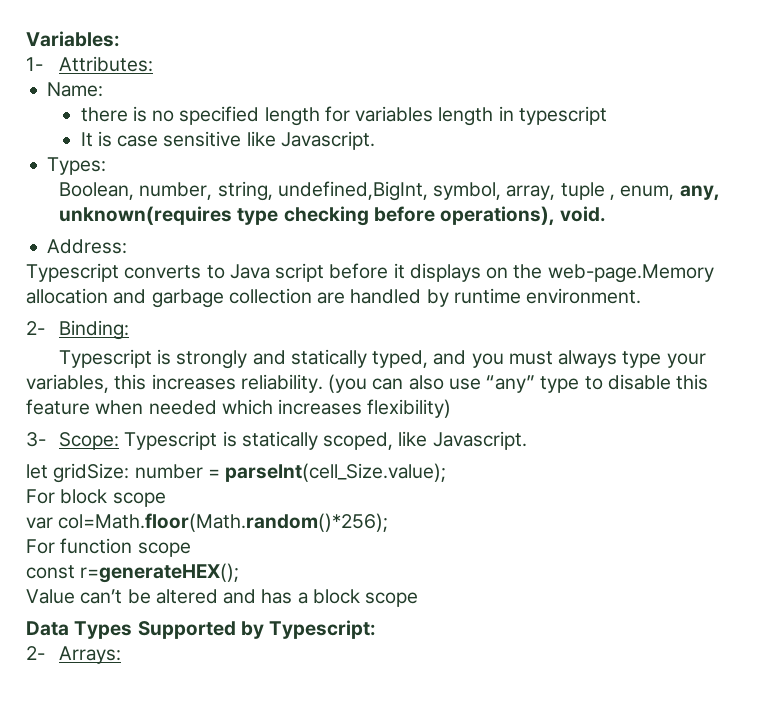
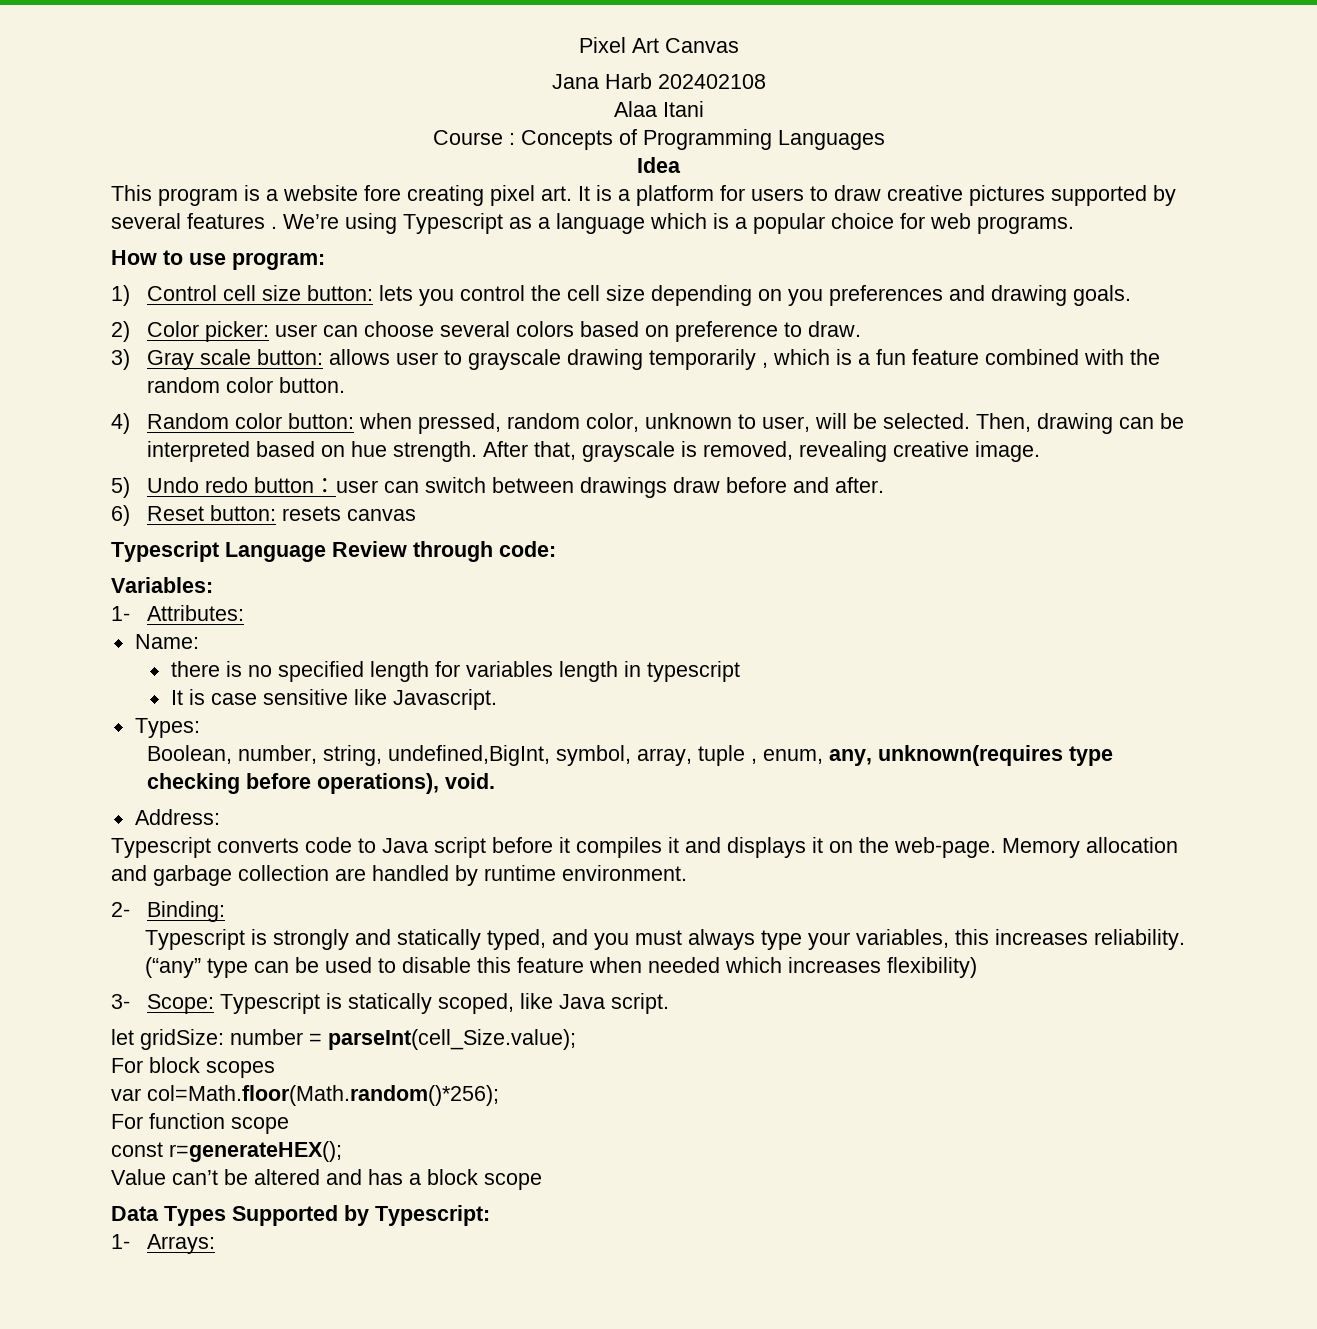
(26, 39) none -> [578,37,739,53] [551,73,766,89] [613,101,704,117] [432,129,885,150] [637,157,681,173] [111,185,1176,206] [111,213,1074,234] [111,250,325,270] [111,285,1131,306] [111,321,861,342] [111,349,1160,370] [146,377,345,393] [111,413,1184,434] [146,441,1040,462] [111,477,884,498] [111,505,416,526] [111,541,556,562] Pixel Art Canvas // Jana Harb 202402108 // Alaa Itani // Course : Concepts of Programming Languages // Idea // This program is a website fore creating pixel art. It is a platform for users to draw creative pictures supported by several features . We’re using Typescript as a language which is a popular choice for web programs. // How to use program: // 1) Control cell size button: lets you control the cell size depending on you preferences and drawing goals. // 2) Color picker: user can choose several colors based on preference to draw. // 3) Gray scale button: allows user to grayscale drawing temporarily , which is a fun feature combined with the random color button. // 4) Random color button: when pressed, random color, unknown to user, will be selected. Then, drawing can be interpreted based on hue strength. After that, grayscale is removed, revealing creative image. // 5) Undo redo button：user can switch between drawings draw before and after. // 6) Reset button: resets canvas // Typescript Language Review through code: //
(202, 272) none -> [305,837,352,853] code
[409,263,714,283] displays on the web-page.Memory -> [576,837,1080,858] compiles it and displays it on the web-page. Memory
[328,374,580,393] (you can also use “any” type -> [144,957,372,978] // (“any” type can be used
[432,431,527,450] Javascript. -> [558,993,669,1014] Java script.
[112,492,166,507] scope -> [206,1061,275,1078] scopes
[26,646,45,660] 2- -> [111,1234,130,1249] 1-

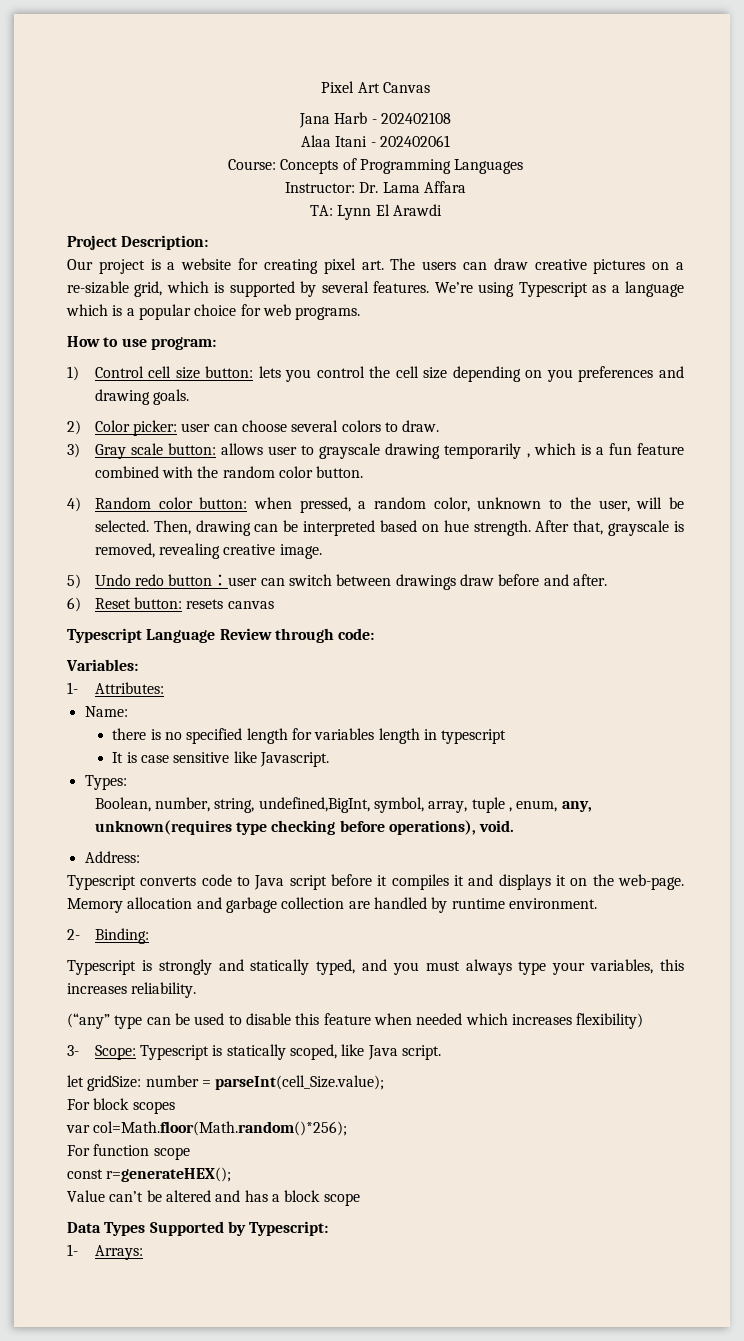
(652, 81) none -> [371,119,377,124] -
[432,130,515,145] // Course : -> [370,135,450,147] [227,159,276,170] - 202402061 // Course:
[637,157,681,173] [111,185,238,206] Idea // This program -> [285,181,466,193] [310,204,442,220] [67,235,209,250] [67,259,145,274] Instructor: Dr. Lama Affara // TA: Lynn El Arawdi // Project Description: // Our project
[364,185,401,201] fore -> [238,258,259,270] for
[578,185,1045,206] It is a platform for users to draw creative pictures -> [390,258,684,274] [67,281,225,297] The users can draw creative pictures on a re-sizable grid, which is
[187,213,277,229] features . -> [373,281,430,293] features.
[579,321,778,342] based on preference -> (381, 426) none
(501, 423) none -> [358,501,367,509] a
(756, 421) none -> [569,497,591,509] the

